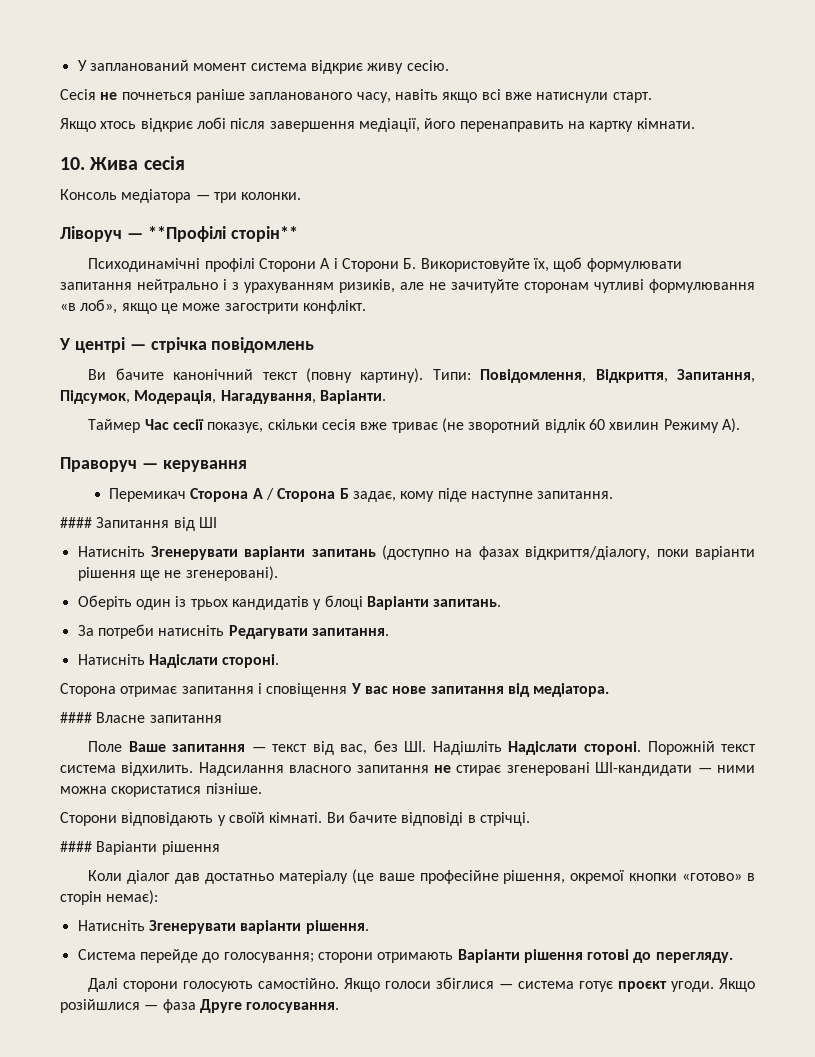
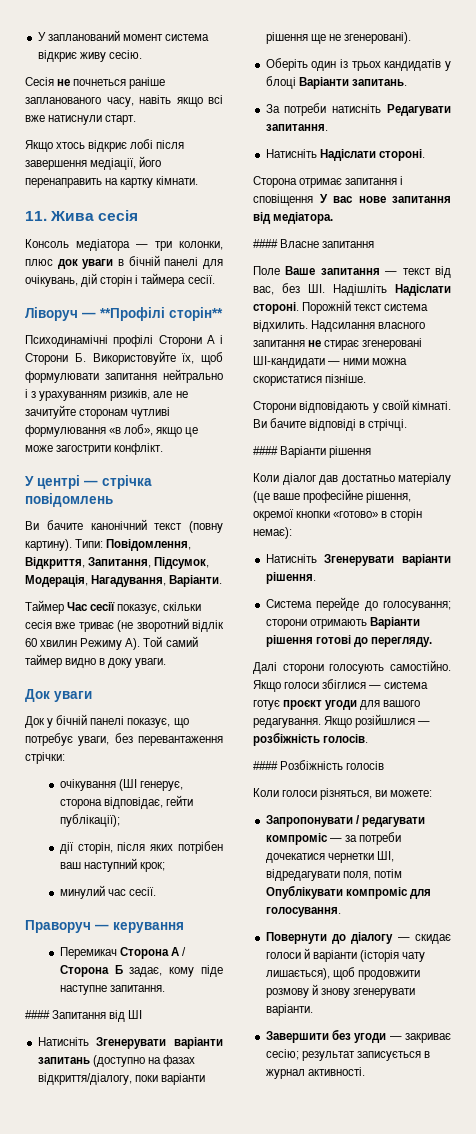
[60,157,85,170] 10. -> [25,211,47,221] 11.
[241,192,302,200] колонки. -> [179,241,223,250] [25,255,223,269] [25,273,215,287] колонки, плюс док уваги в бічній панелі для очікувань, дій сторін і таймера сесії.
(740, 425) none -> [143,636,198,647] [25,654,167,668] [25,689,92,702] [25,714,189,728] [25,733,223,746] [25,752,65,764] [59,779,184,791] [59,795,194,809] [59,814,120,827] [59,841,223,854] [59,858,166,872] [59,885,157,899] Той самий таймер видно в доку уваги. // Док уваги // Док у бічній панелі показує, що потребує уваги, без перевантаження стрічки: // очікування (ШІ генерує, сторона відповідає, гейти публікації); // дії сторін, після яких потрібен ваш наступний крок; // минулий час сесії.
[671,978,755,992] [60,999,340,1013] угоди. Якщо розійшлися — фаза Друге голосування. -> [325,700,421,710] [253,714,431,728] [253,732,369,746] [253,760,385,770] [253,788,433,800] [265,815,425,827] [265,832,401,845] [265,851,394,863] [265,869,402,881] [265,885,431,899] [265,907,341,917] [265,932,451,944] [265,948,426,962] [265,967,420,980] [265,984,415,998] [265,1004,313,1016] [265,1029,451,1043] [265,1049,430,1061] [265,1067,365,1079] угоди для вашого редагування. Якщо розійшлися — розбіжність голосів. // #### Розбіжність голосів // Коли голоси різняться, ви можете: // Запропонувати / редагувати компроміс — за потреби дочекатися чернетки ШІ, відредагувати поля, потім Опублікувати компроміс для голосування. // Повернути до діалогу — скидає голоси й варіанти (історія чату лишається), щоб продовжити розмову й знову згенерувати варіанти. // Завершити без угоди — закриває сесію; результат записується в журнал активності.

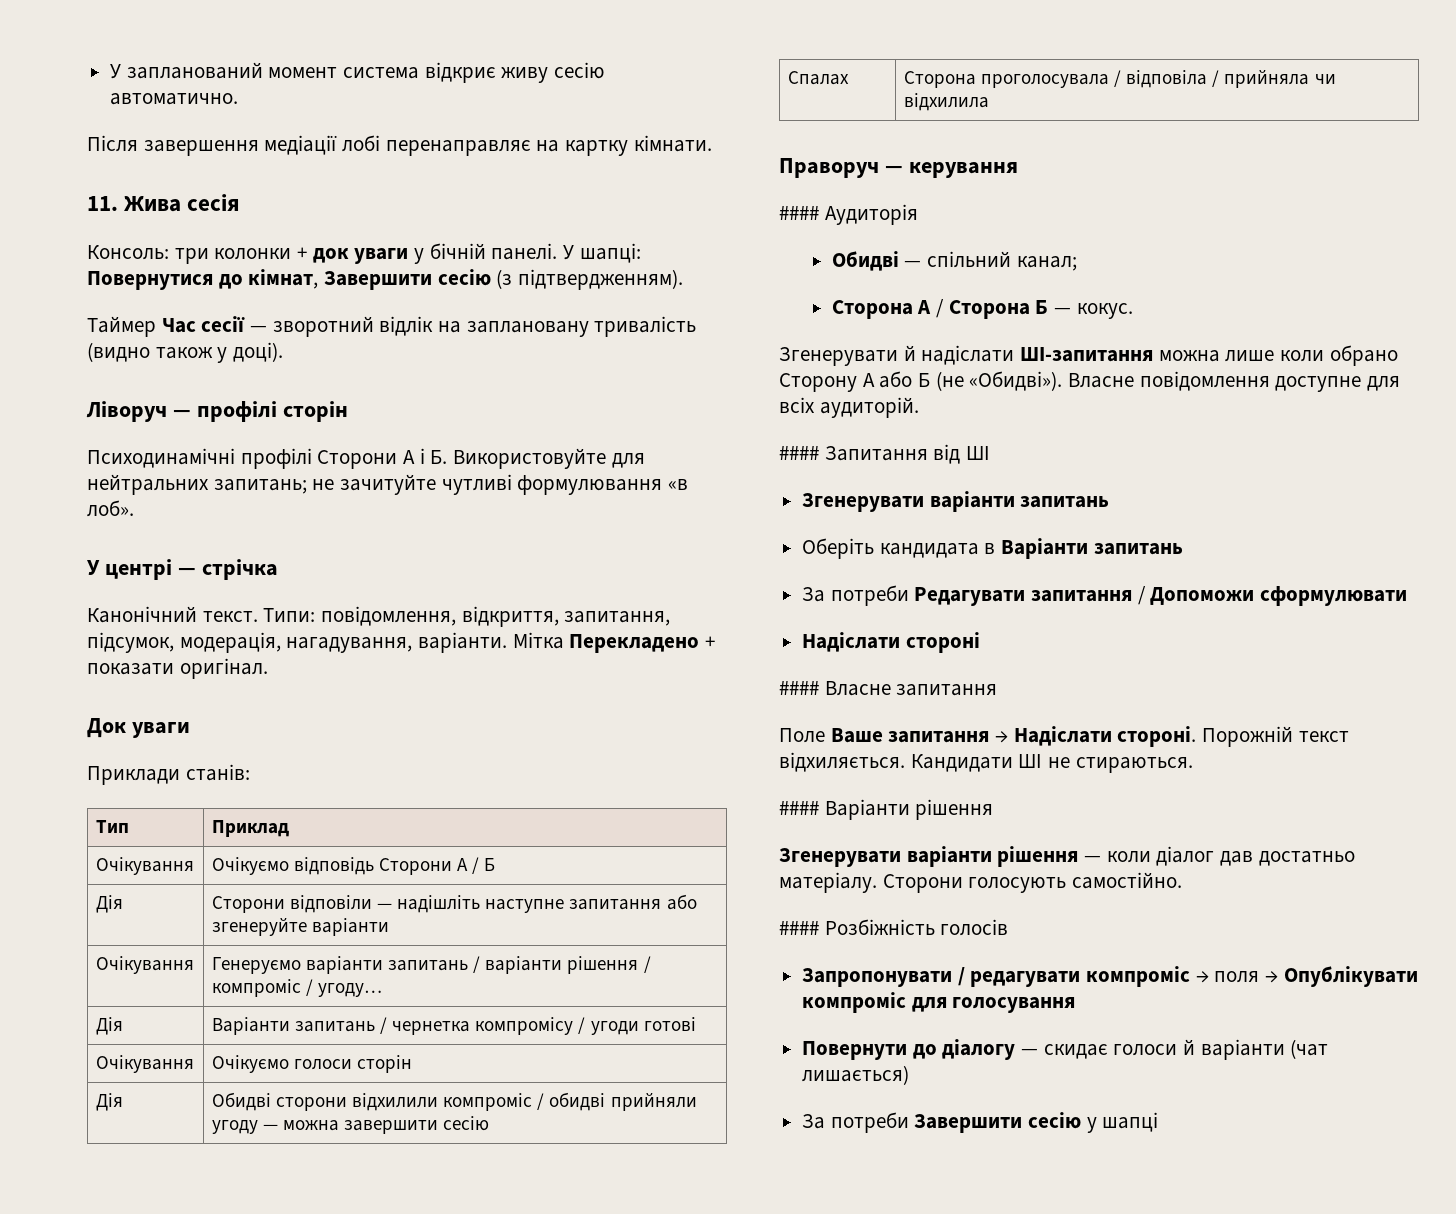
[108,50,142,59] [25,77,166,89] [25,95,223,107] [25,115,137,125] [25,139,185,152] [25,156,162,170] [25,178,102,188] сесію. // Сесія не почнеться раніше запланованого часу, навіть якщо всі вже натиснули старт. // Якщо хтось відкриє лобі після завершення медіації, його перенаправить -> [554,62,606,79] [110,93,239,105] [87,135,531,156] сесію автоматично. // Після завершення медіації лобі перенаправляє
[25,239,223,251] [25,255,223,269] [25,273,215,287] Консоль медіатора — три колонки, плюс док уваги в бічній панелі для очікувань, дій сторін і таймера сесії. -> [87,243,641,264] [87,269,684,290] [87,316,697,337] [87,342,284,363] Консоль: три колонки + док уваги у бічній панелі. У шапці: Повернутися до кімнат, Завершити сесію (з підтвердженням). // Таймер Час сесії — зворотний відлік на заплановану тривалість (видно також у доці).
[100,307,223,321] **Профілі сторін** -> [196,401,348,422] профілі сторін
[25,353,68,365] Сторони -> (425, 456) none
[181,352,223,365] [25,369,223,383] [25,389,173,401] їх, щоб формулювати запитання нейтрально і з урахуванням ризиків, але -> [611,453,645,468] [87,474,307,495] для нейтральних запитань;
[79,409,129,419] сторонам -> (437, 484) none
[124,424,199,437] [25,443,164,455] [25,475,152,489] [25,493,113,507] [25,519,223,533] [25,539,192,551] [25,557,210,569] [25,575,223,587] [25,600,202,614] [25,618,225,632] [25,636,198,650] [25,654,167,668] [25,689,92,702] [25,714,189,728] [25,733,223,746] [25,752,65,764] [59,779,184,791] [59,795,194,809] [59,814,120,827] [59,841,223,854] [59,858,166,872] [59,885,157,899] [25,920,184,933] [59,947,117,959] лоб», якщо це може загострити конфлікт. // У центрі — стрічка повідомлень // Ви бачите канонічний текст (повну картину). Типи: Повідомлення, Відкриття, Запитання, Підсумок, Модерація, Нагадування, Варіанти. // Таймер Час сесії показує, скільки сесія вже триває (не зворотний відлік 60 хвилин Режиму A). Той самий таймер видно в доку уваги. // Док уваги // Док у бічній панелі показує, що потребує уваги, без перевантаження стрічки: // очікування (ШІ генерує, сторона відповідає, гейти публікації); // дії сторін, після яких потрібен ваш наступний крок; // минулий час сесії. // Праворуч — керування // Перемикач -> [87,500,134,517] [87,559,278,580] [87,606,671,627] [87,632,716,653] [87,658,268,679] [87,718,190,738] [87,764,250,785] [95,820,129,833] [211,820,289,837] [95,857,194,875] [211,857,496,875] [95,895,123,913] [211,894,697,913] [211,918,389,936] [95,956,194,974] [211,956,651,974] [211,979,383,997] [95,1017,123,1035] [211,1017,696,1035] [95,1055,194,1073] [211,1055,413,1073] [95,1093,123,1111] [211,1092,697,1111] [211,1116,490,1134] [787,71,849,85] [903,70,1336,88] [903,93,989,111] [779,158,1018,178] [779,204,918,225] [831,251,1077,271] лоб». // У центрі — стрічка // Канонічний текст. Типи: повідомлення, відкриття, запитання, підсумок, модерація, нагадування, варіанти. Мітка Перекладено + показати оригінал. // Док уваги // Приклади станів: // Тип | Приклад // Очікування | Очікуємо відповідь Сторони А / Б // Дія | Сторони відповіли — надішліть наступне запитання або згенеруйте варіанти // Очікування | Генеруємо варіанти запитань / варіанти рішення / компроміс / угоду… // Дія | Варіанти запитань / чернетка компромісу / угоди готові // Очікування | Очікуємо голоси сторін // Дія | Обидві сторони відхилили компроміс / обидві прийняли угоду — можна завершити сесію // Спалах | Сторона проголосувала / відповіла / прийняла чи відхилила // Праворуч — керування // #### Аудиторія // Обидві — спільний канал; //
[129,965,223,977] [59,985,165,995] задає, кому піде наступне запитання. -> [1053,303,1133,319] [779,345,1398,366] [779,371,1401,392] [779,397,919,418] — кокус. // Згенерувати й надіслати ШІ-запитання можна лише коли обрано Сторону А або Б (не «Обидві»). Власне повідомлення доступне для всіх аудиторій.
[37,1037,89,1046] Натисніть -> (991, 453) none
[92,1055,195,1067] [37,1073,205,1085] [265,32,411,44] [265,58,451,71] [265,76,407,89] [265,103,451,116] [265,124,328,131] [265,149,425,161] [253,176,404,188] [253,194,451,206] [253,212,334,224] (доступно на фазах відкриття/діалогу, поки варіанти рішення ще не згенеровані). // Оберіть один із трьох кандидатів у блоці Варіанти запитань. // За потреби натисніть Редагувати запитання. // Натисніть Надіслати стороні. // Сторона отримає запитання і сповіщення У вас нове запитання від медіатора. -> [802,538,1183,559] [802,585,1408,606] [802,632,980,653] // Оберіть кандидата в Варіанти запитань // За потреби Редагувати запитання / Допоможи сформулювати // Надіслати стороні
[385,266,451,278] [253,283,451,296] [253,300,429,314] [253,320,426,332] [253,338,423,350] [253,356,408,368] [253,374,367,386] [253,399,451,413] [253,418,408,431] [253,446,372,458] [253,473,451,485] [253,489,412,503] [253,509,423,521] [253,527,292,539] [265,554,451,566] [265,572,316,584] [265,597,451,611] [265,617,420,629] [265,635,432,647] [253,660,451,674] [253,679,429,692] [253,700,421,710] [253,714,431,728] [253,732,369,746] [253,760,385,770] [253,788,433,800] [265,815,425,827] [265,832,401,845] [265,851,394,863] [265,869,402,881] — текст від вас, без ШІ. Надішліть Надіслати стороні. Порожній текст система відхилить. Надсилання власного запитання не стирає згенеровані ШІ-кандидати — ними можна скористатися пізніше. // Сторони відповідають у своїй кімнаті. Ви бачите відповіді в стрічці. // #### Варіанти рішення // Коли діалог дав достатньо матеріалу (це ваше професійне рішення, окремої кнопки «готово» в сторін немає): // Натисніть Згенерувати варіанти рішення. // Система перейде до голосування; сторони отримають Варіанти рішення готові до перегляду. // Далі сторони голосують самостійно. Якщо голоси збіглися — система готує проєкт угоди для вашого редагування. Якщо розійшлися — розбіжність голосів. // #### Розбіжність голосів // Коли голоси різняться, ви можете: // Запропонувати / редагувати компроміс — за потреби дочекатися чернетки ШІ, відредагувати поля, потім -> [995,726,1349,747] [779,752,1193,773] [779,799,994,820] [779,846,1355,867] [779,872,1183,893] [779,919,1009,936] [802,966,1279,987] → Надіслати стороні. Порожній текст відхиляється. Кандидати ШІ не стираються. // #### Варіанти рішення // Згенерувати варіанти рішення — коли діалог дав достатньо матеріалу. Сторони голосують самостійно. // #### Розбіжність голосів // Запропонувати / редагувати компроміс → поля →
[265,907,341,917] голосування. -> [952,997,1076,1013] голосування
[359,950,426,962] [265,967,420,980] [265,984,415,998] [265,1004,313,1016] [265,1029,451,1043] [265,1049,430,1061] [265,1067,365,1079] (історія чату лишається), щоб продовжити розмову й знову згенерувати варіанти. // Завершити без угоди — закриває сесію; результат записується в журнал активності. -> [1290,1039,1329,1059] [802,1065,910,1085] [802,1112,1159,1133] (чат лишається) // За потреби Завершити сесію у шапці

